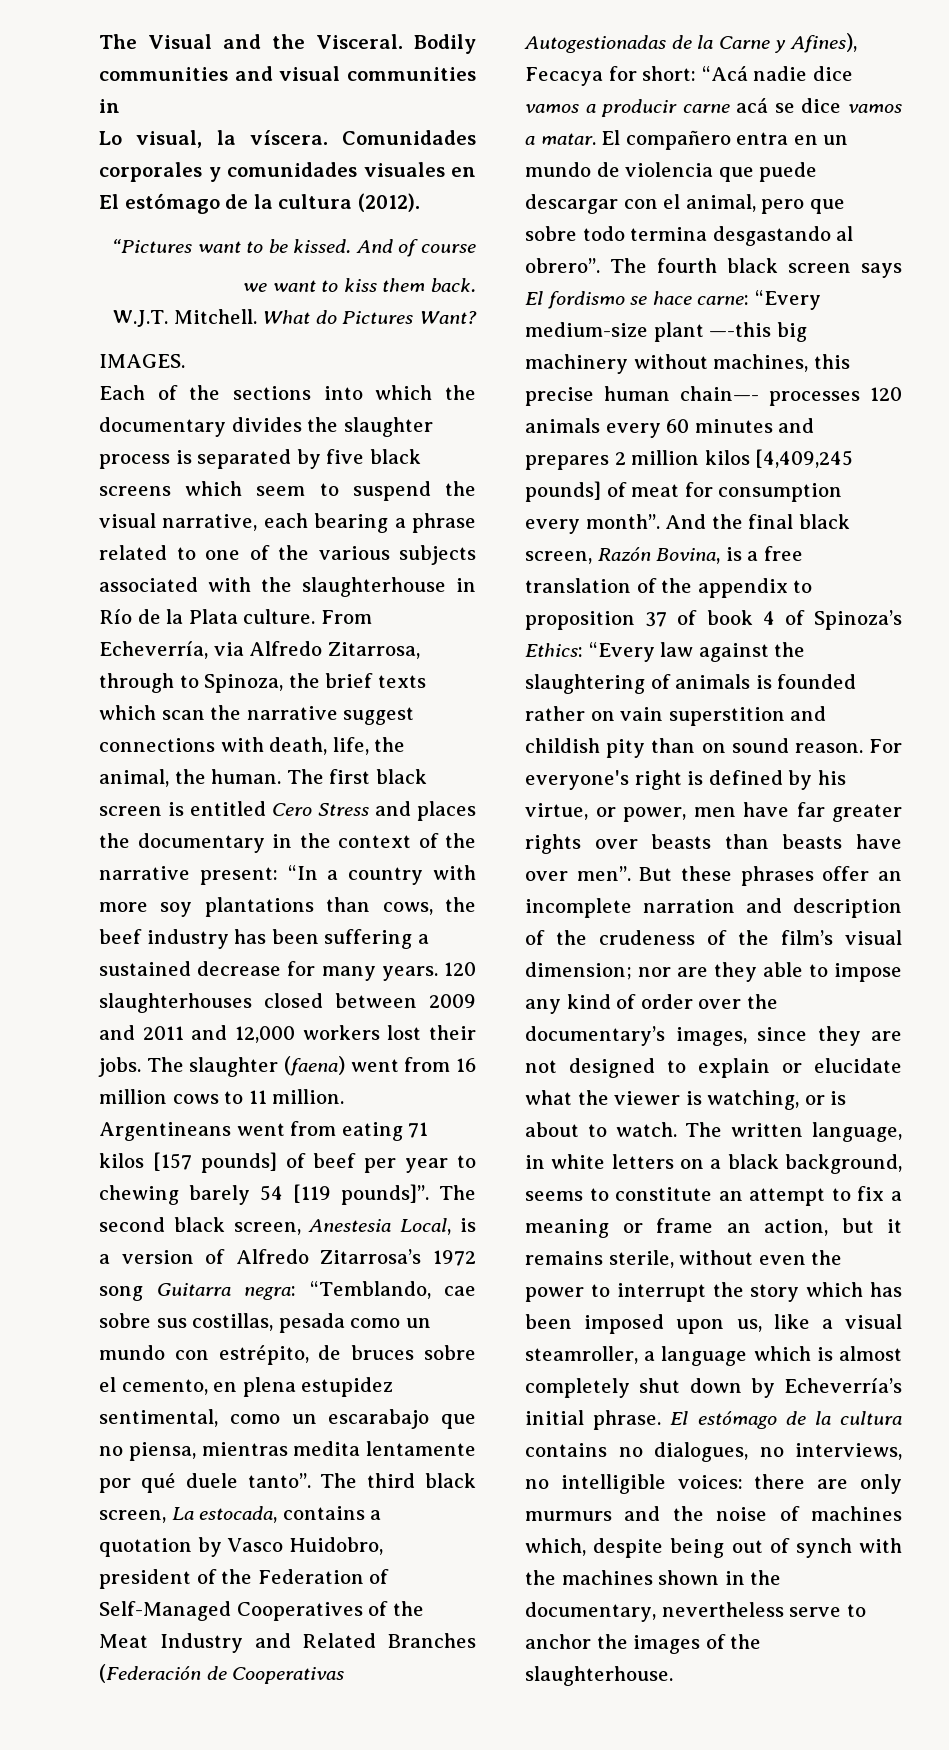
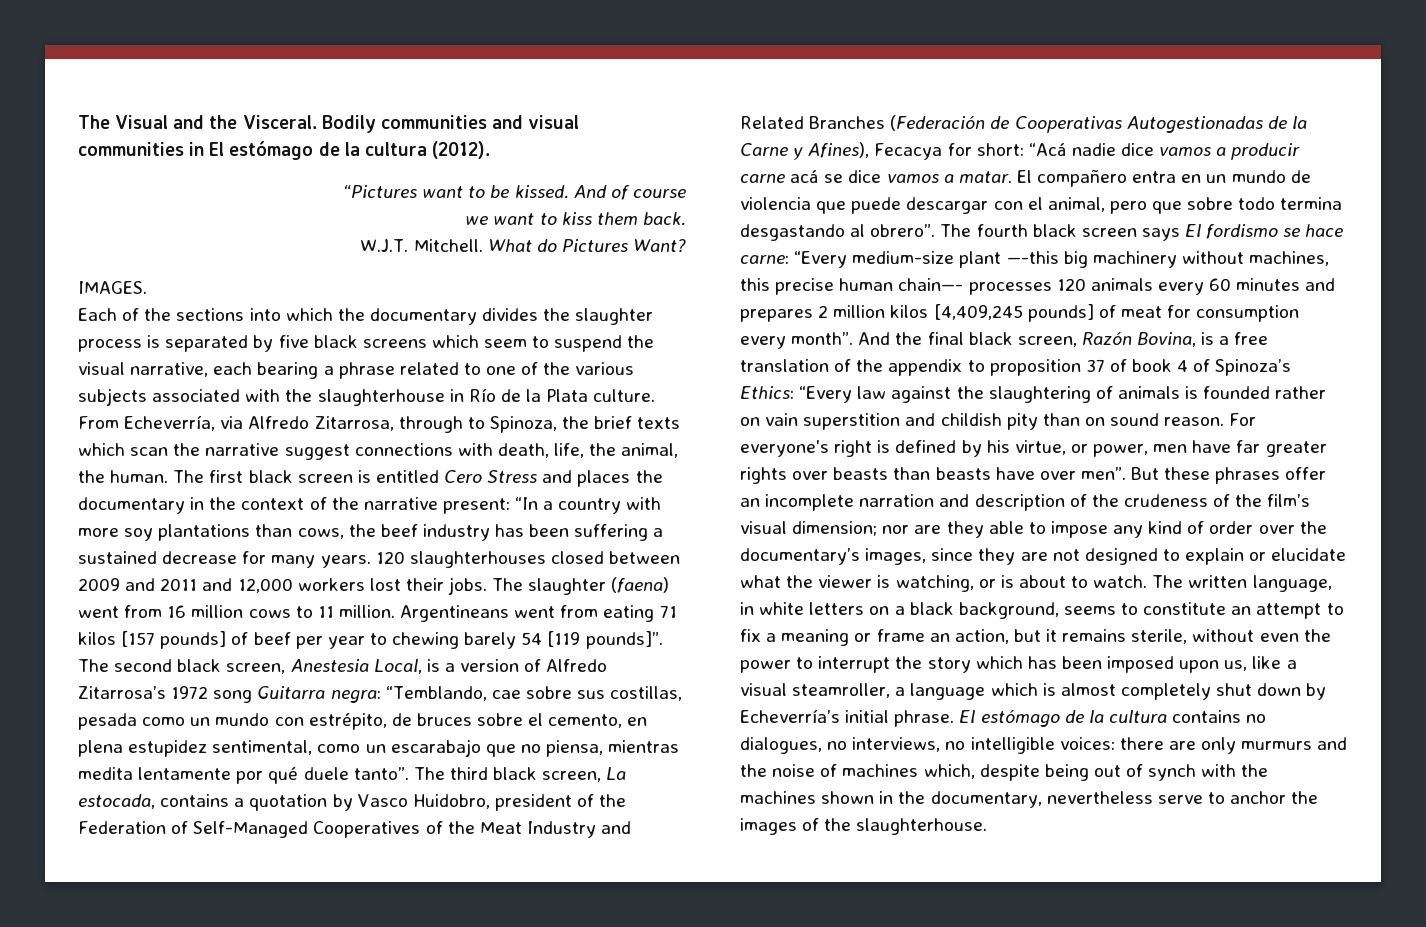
[99,130,476,148] [99,162,476,182] // Lo visual, la víscera. Comunidades corporales y comunidades visuales en -> (205, 149) none

